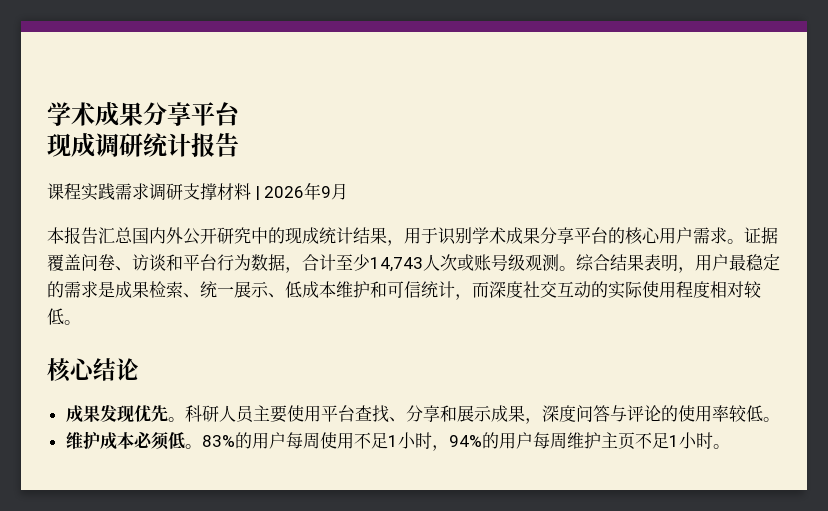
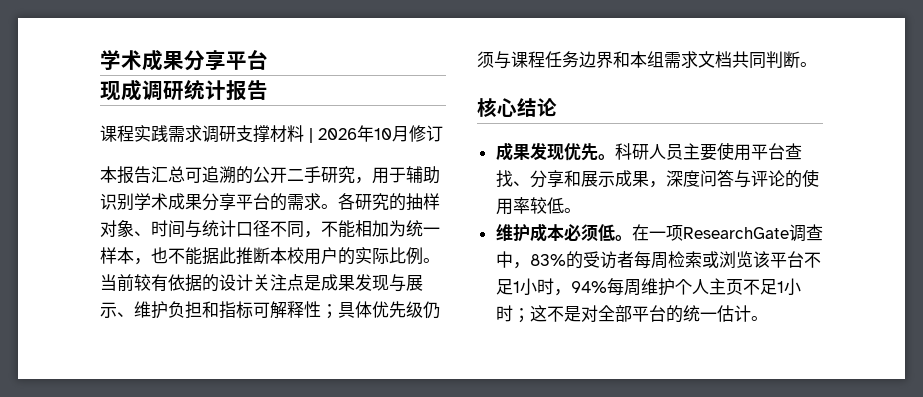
[321,186,332,198] 9 -> [374,128,392,140] 10
(349, 191) none -> [409,125,443,142] 修订
[132,227,438,246] 国内外公开研究中的现成统计结果，用于 -> [185,166,440,184] 可追溯的公开二手研究，用于辅助
[625,227,778,245] [47,254,780,273] [47,281,762,300] [47,308,64,325] 核心用户需求。证据覆盖问卷、访谈和平台行为数据，合计至少14,743人次或账号级观测。综合结果表明，用户最稳定的需求是成果检索、统一展示、低成本维护和可信统计，而深度社交互动的实际使用程度相对较低 -> [287,193,440,211] [100,220,440,238] [100,247,440,265] [100,274,423,292] [100,301,440,319] [477,51,800,69] 需求。各研究的抽样对象、时间与统计口径不同，不能相加为统一样本，也不能据此推断本校用户的实际比例。当前较有依据的设计关注点是成果发现与展示、维护负担和指标可解释性；具体优先级仍须与课程任务边界和本组需求文档共同判断
[201,432,354,449] 83%的用户每周使用 -> [631,224,823,242] [495,251,804,269] 在一项ResearchGate调查中，83%的受访者每周检索或浏览该平台
[481,432,533,449] 的用户 -> (607, 287) none
(601, 440) none -> [674,279,709,295] 个人
(713, 440) none -> [512,305,751,323] ；这不是对全部平台的统一估计

